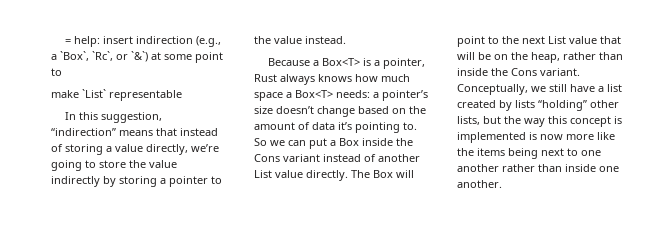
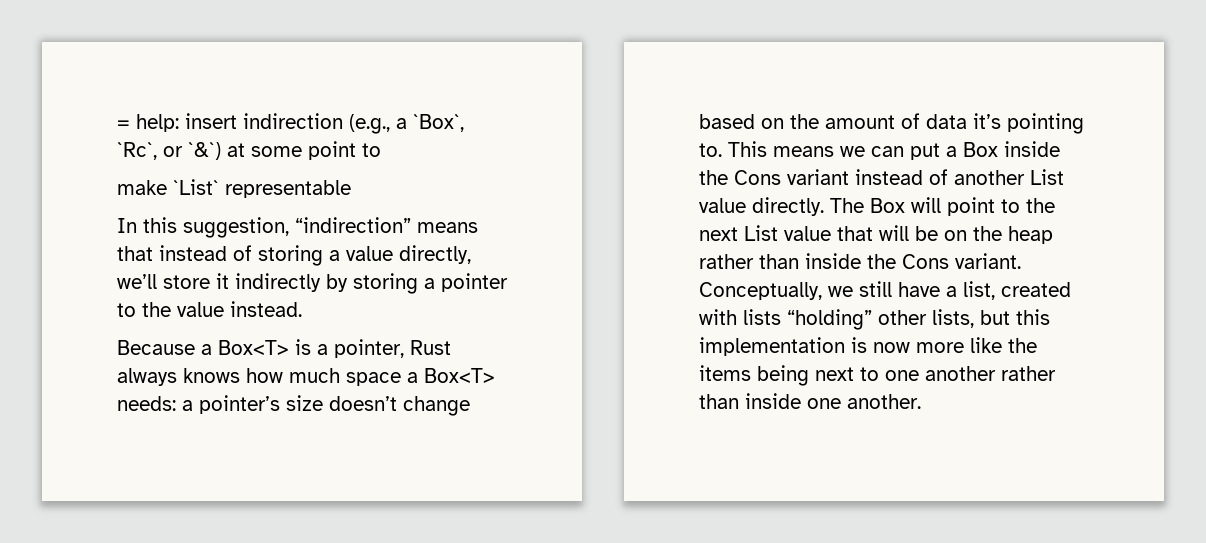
[191,144,219,152] [51,160,177,171] we’re going to store the value -> [117,273,229,289] we’ll store it
[254,138,267,146] So -> [728,141,834,157] This means
[531,52,560,63] heap, -> [1008,226,1053,244] heap
[607,84,622,92] [457,100,512,111] list created by -> [963,281,1071,300] [699,309,737,325] list, created with
[504,116,622,127] [457,132,526,143] the way this concept is implemented -> [1016,309,1050,325] [699,337,845,356] this implementation

